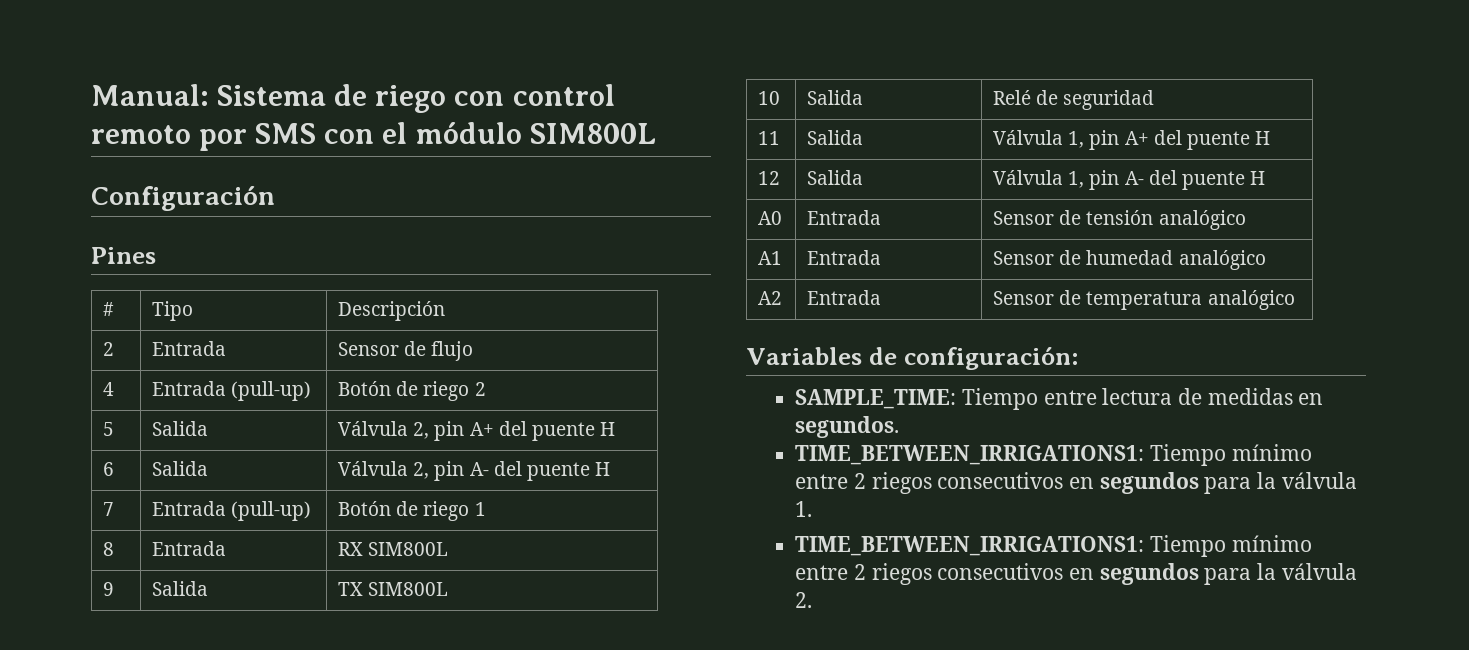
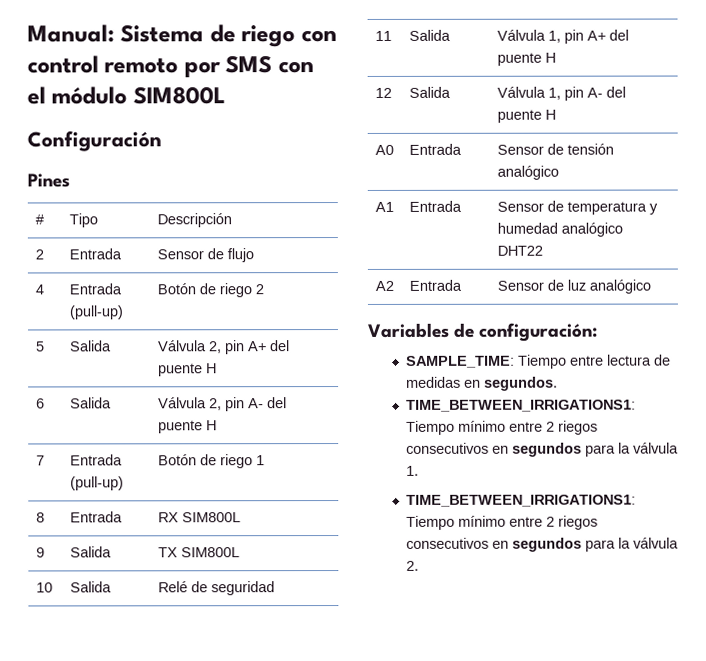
(1082, 257) none -> [566,201,658,215] temperatura y
(1266, 260) none -> [496,245,543,256] DHT22
[1086,291,1203,310] temperatura -> [566,279,586,291] luz

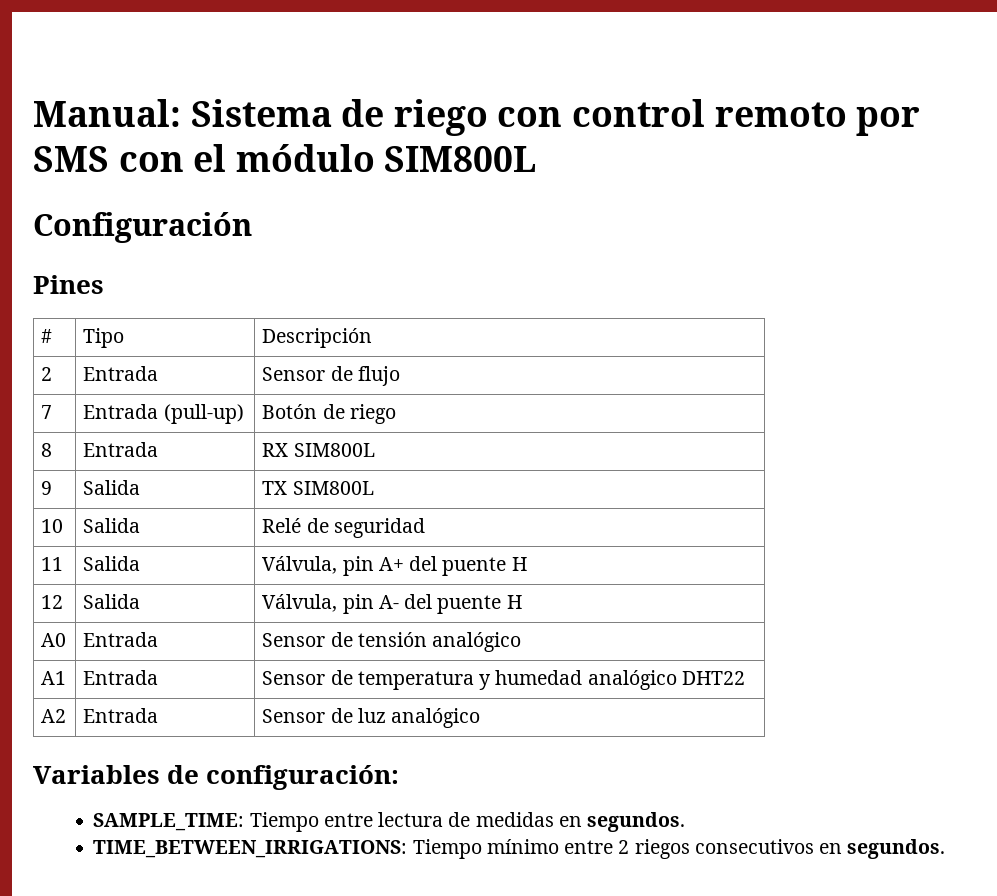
[34,284,44,295] [68,283,122,295] [68,305,123,320] [156,283,264,298] [35,341,45,352] [69,340,112,352] [157,340,290,355] [157,363,217,377] [35,398,45,409] [69,397,112,409] [157,397,287,412] [157,420,217,434] // 4 | Entrada (pull-up) | Botón de riego 2 // 5 | Salida | Válvula 2, pin A+ del puente H // 6 | Salida | Válvula 2, pin A- del puente H -> (400, 376) none
[255,455,265,466] 1 -> (396, 414) none
[496,29,561,43] Válvula 1, -> [262,556,338,574] Válvula,
[496,86,561,100] Válvula 1, -> [262,594,338,612] Válvula,
[405,399,636,412] [405,420,598,435] [405,442,679,457] [405,465,419,476] [405,494,636,507] [405,515,598,530] [405,537,679,552] [405,560,419,571] TIME_BETWEEN_IRRIGATIONS1: Tiempo mínimo entre 2 riegos consecutivos en segundos para la válvula 1. // TIME_BETWEEN_IRRIGATIONS1: Tiempo mínimo entre 2 riegos consecutivos en segundos para la válvula 2. -> [93,839,946,859] TIME_BETWEEN_IRRIGATIONS: Tiempo mínimo entre 2 riegos consecutivos en segundos.

